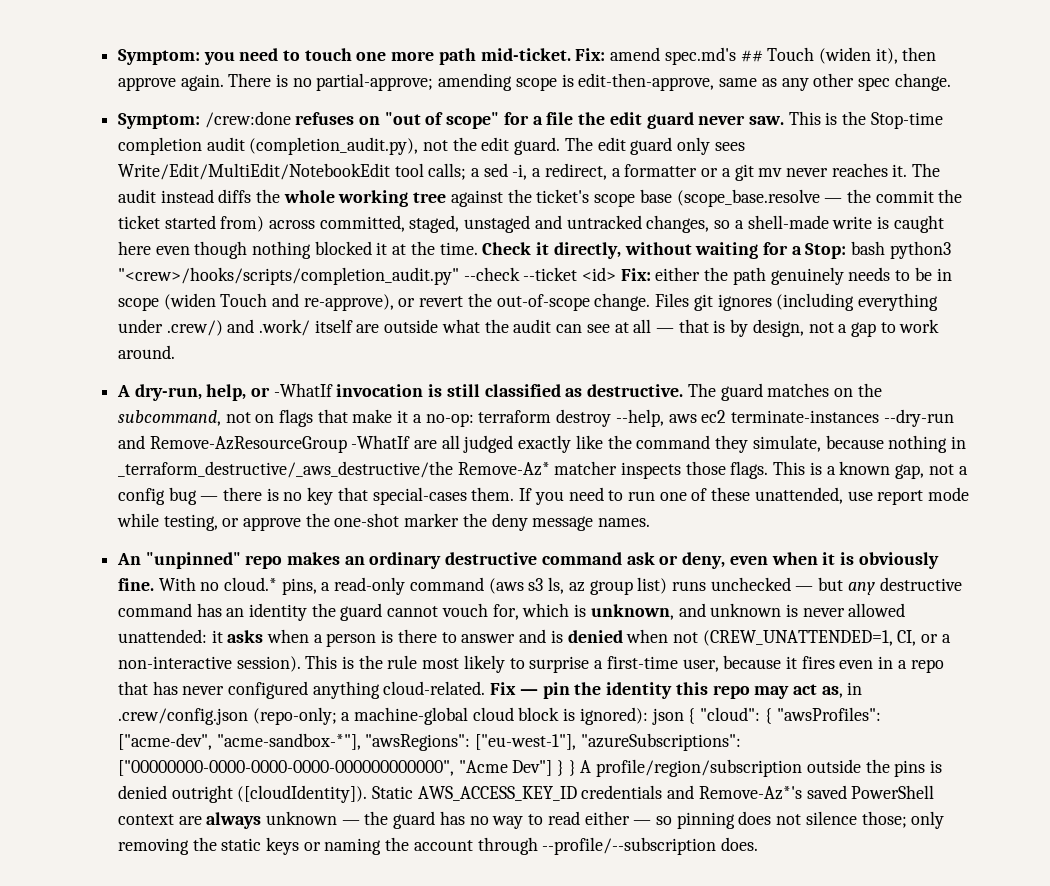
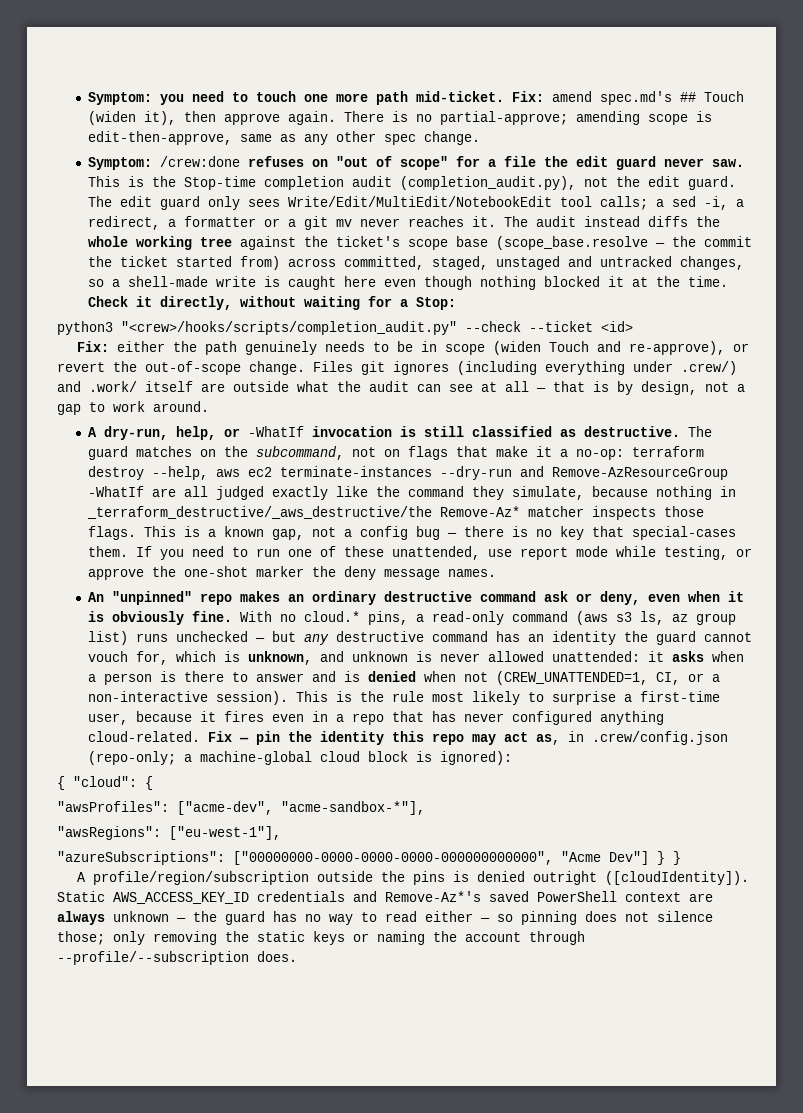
[851,241,886,255] bash -> (456, 303) //
(616, 274) none -> (633, 326) //
[651,708,684,725] json -> (512, 758) //
(772, 716) none -> (153, 783) //
(361, 741) none -> (425, 808) //
(576, 742) none -> (281, 833) //
(576, 768) none -> (681, 858) //

